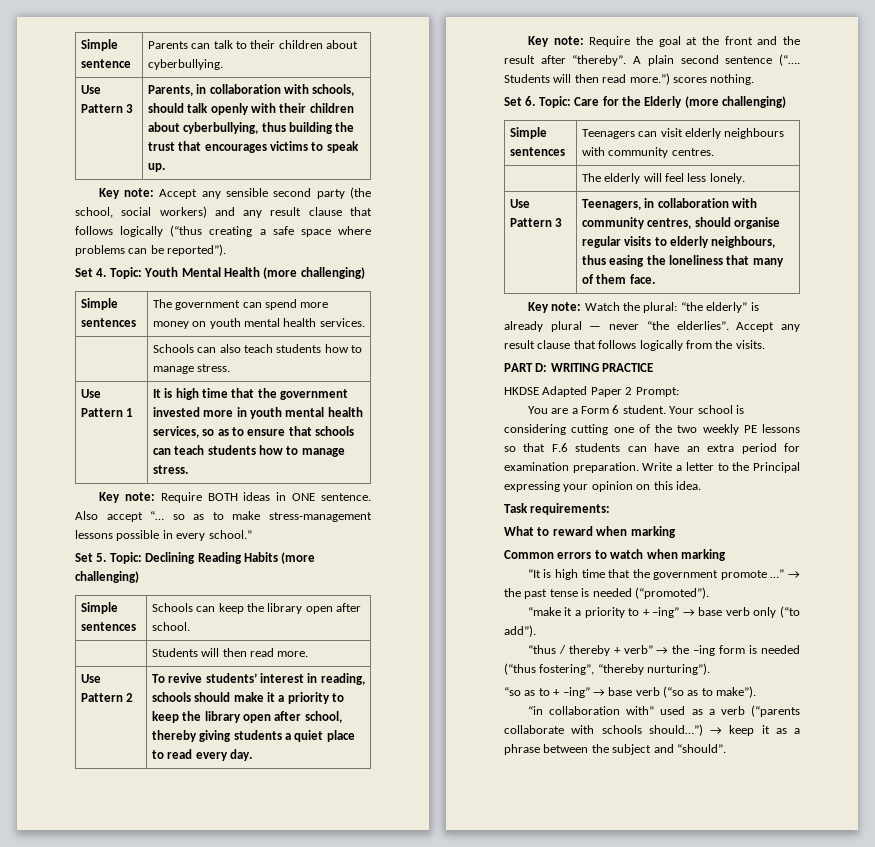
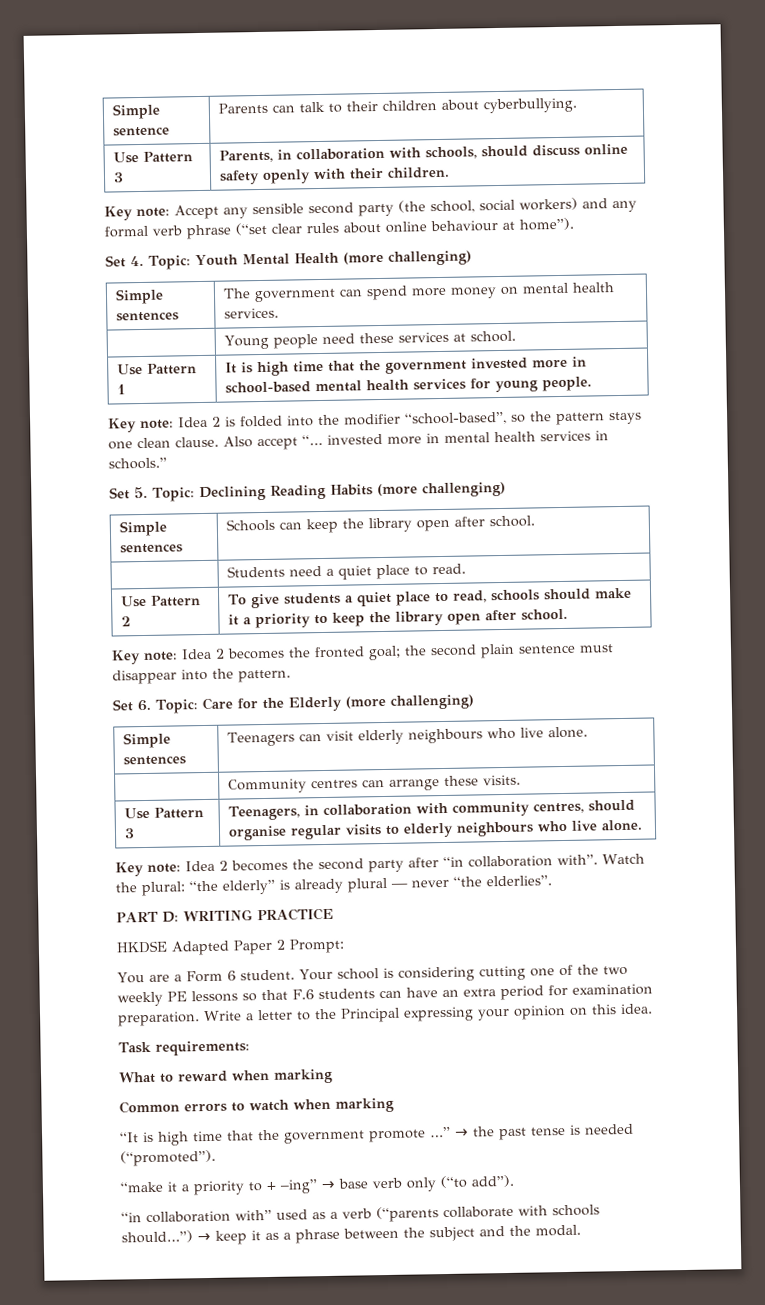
[187,103,354,115] [147,122,355,134] [147,141,359,153] [147,163,165,172] talk openly with their children about cyberbullying, thus building the trust that encourages victims to speak up. -> [532,143,629,157] [219,166,451,185] discuss online safety openly with their children.
[270,207,372,216] [75,225,371,237] [75,244,227,256] result clause that follows logically (“thus creating a safe space where problems can be reported”). -> [104,217,574,240] formal verb phrase (“set clear rules about online behaviour at home”).
[209,318,241,329] youth -> (520, 290) none
[152,344,363,353] [152,364,231,374] Schools can also teach students how to manage stress. -> [224,330,517,350] Young people need these services at school.
[250,407,363,419] [152,426,355,438] [152,445,345,457] [152,465,188,474] [98,492,371,503] [75,511,372,522] [75,530,252,541] youth mental health services, so as to ensure that schools can teach students how to manage stress. // Key note: Require BOTH ideas in ONE sentence. Also accept “… so as to make stress-management lessons possible in every school.” -> [225,376,593,394] [108,411,642,433] [108,430,609,451] [108,457,167,470] school-based mental health services for young people. // Key note: Idea 2 is folded into the modifier “school-based”, so the pattern stays one clean clause. Also accept “… invested more in mental health services in schools.”
[201,648,309,657] [80,674,101,683] [80,693,134,702] [151,673,365,685] will then read more. // Use Pattern 2 | To revive students’ interest in reading, -> [289,563,467,580] [121,595,202,608] [121,616,132,627] [228,590,488,609] need a quiet place to read. // Use Pattern 2 | To give students a quiet place to read,
[304,711,342,723] [151,730,355,742] [151,749,253,761] [527,36,800,47] [504,54,800,66] [504,73,755,85] school, thereby giving students a quiet place to read every day. // Key note: Require the goal at the front and the result after “thereby”. A plain second sentence (“…. Students will then read more.”) scores nothing. -> [521,608,569,621] [111,643,614,665] [112,668,291,685] school. // Key note: Idea 2 becomes the fronted goal; the second plain sentence must disappear into the pattern.
[581,147,714,158] [581,173,745,184] with community centres. // | The elderly will feel less lonely. -> [487,726,589,740] [228,774,522,794] who live alone. // | Community centres can arrange these visits.
[711,236,776,248] [581,255,784,267] [581,274,655,284] [527,302,582,313] neighbours, thus easing the loneliness that many of them face. // Key note: -> [456,819,644,837] [115,854,598,877] neighbours who live alone. // Key note: Idea 2 becomes the second party after “in collaboration with”.
[736,322,800,332] [504,340,765,351] Accept any result clause that follows logically from the visits. -> (552, 881) none
[527,645,800,656] [504,663,711,675] [504,686,757,698] // “thus / thereby + verb” → the –ing form is needed (“thus fostering”, “thereby nurturing”). // “so as to + –ing” → base verb (“so as to make”). -> (514, 1181) none
[676,744,726,753] “should”. -> [509,1224,581,1237] the modal.

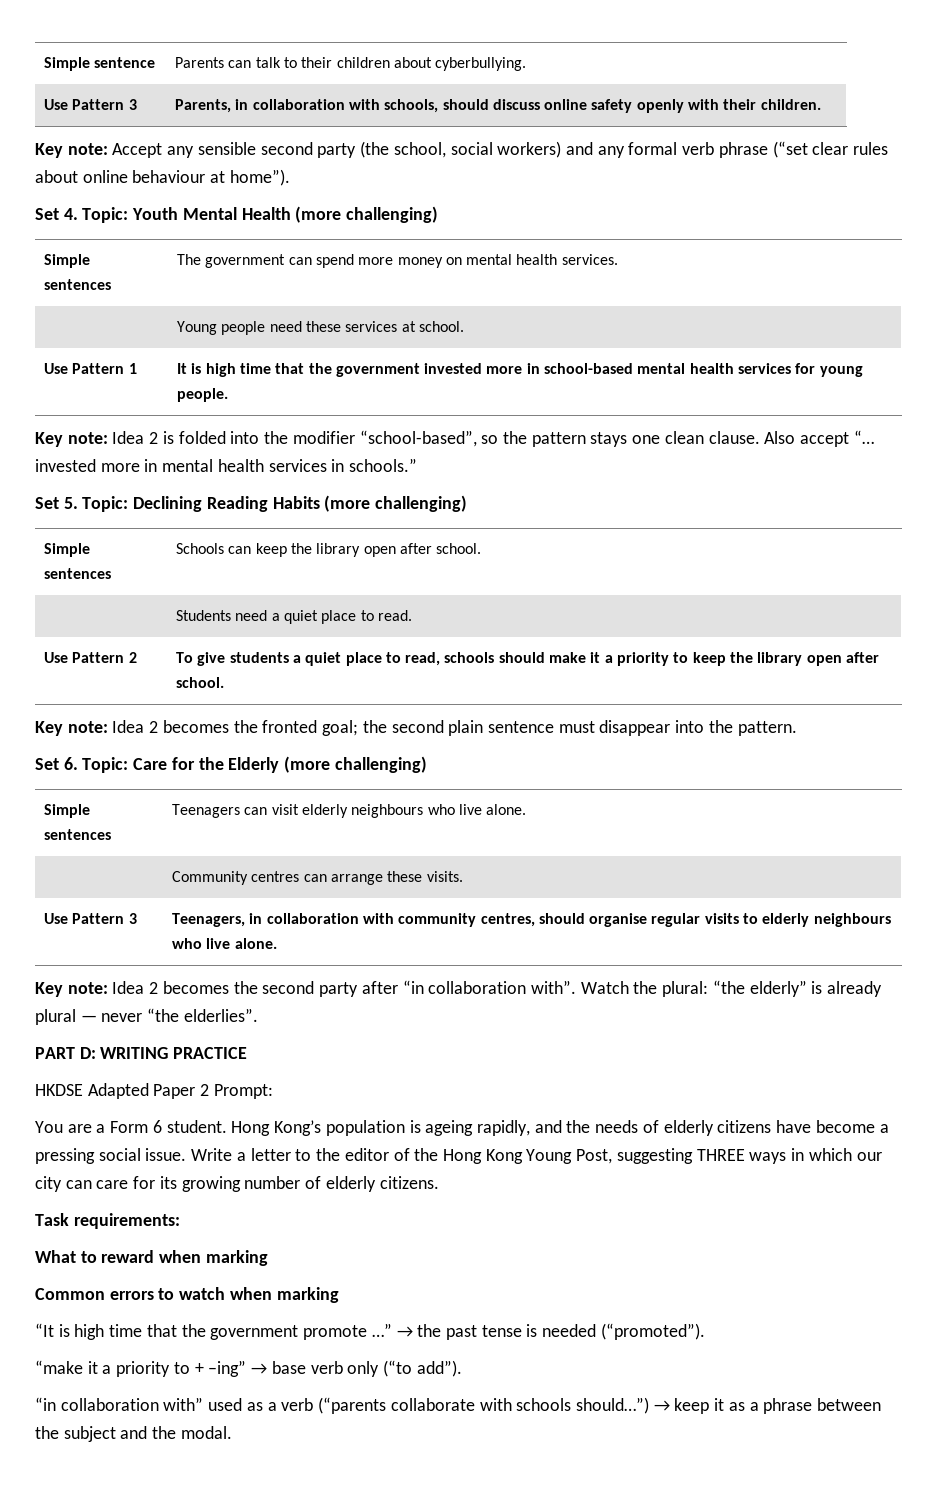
[298,964,628,982] [117,983,653,1007] [117,1011,200,1027] Your school is considering cutting one of the two weekly PE lessons so that F.6 students can have an extra period for examination preparation. -> [231,1120,889,1136] [35,1148,187,1164] Hong Kong’s population is ageing rapidly, and the needs of elderly citizens have become a pressing social issue.
[339,1003,653,1023] Principal expressing your opinion on this idea. -> [344,1148,882,1164] [35,1176,439,1192] editor of the Hong Kong Young Post, suggesting THREE ways in which our city can care for its growing number of elderly citizens.

